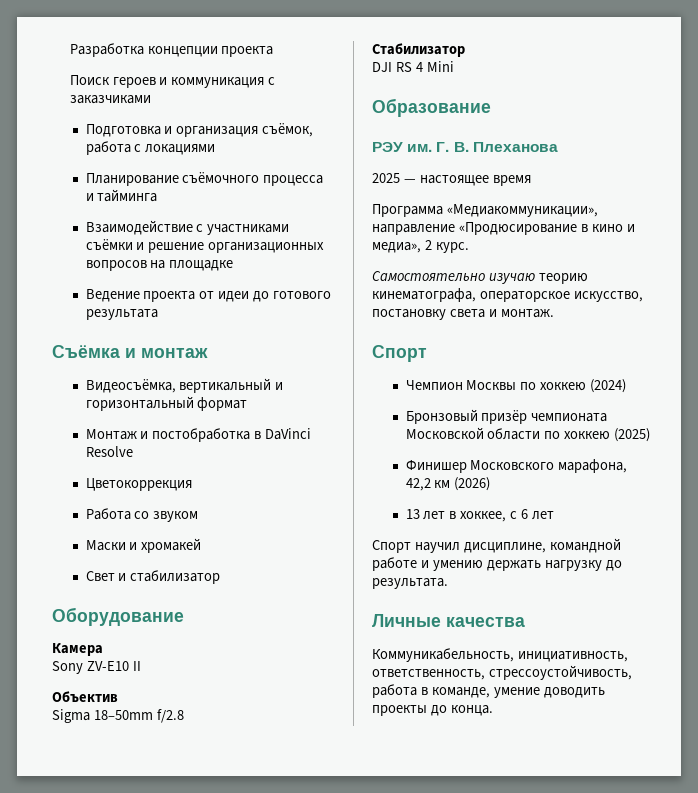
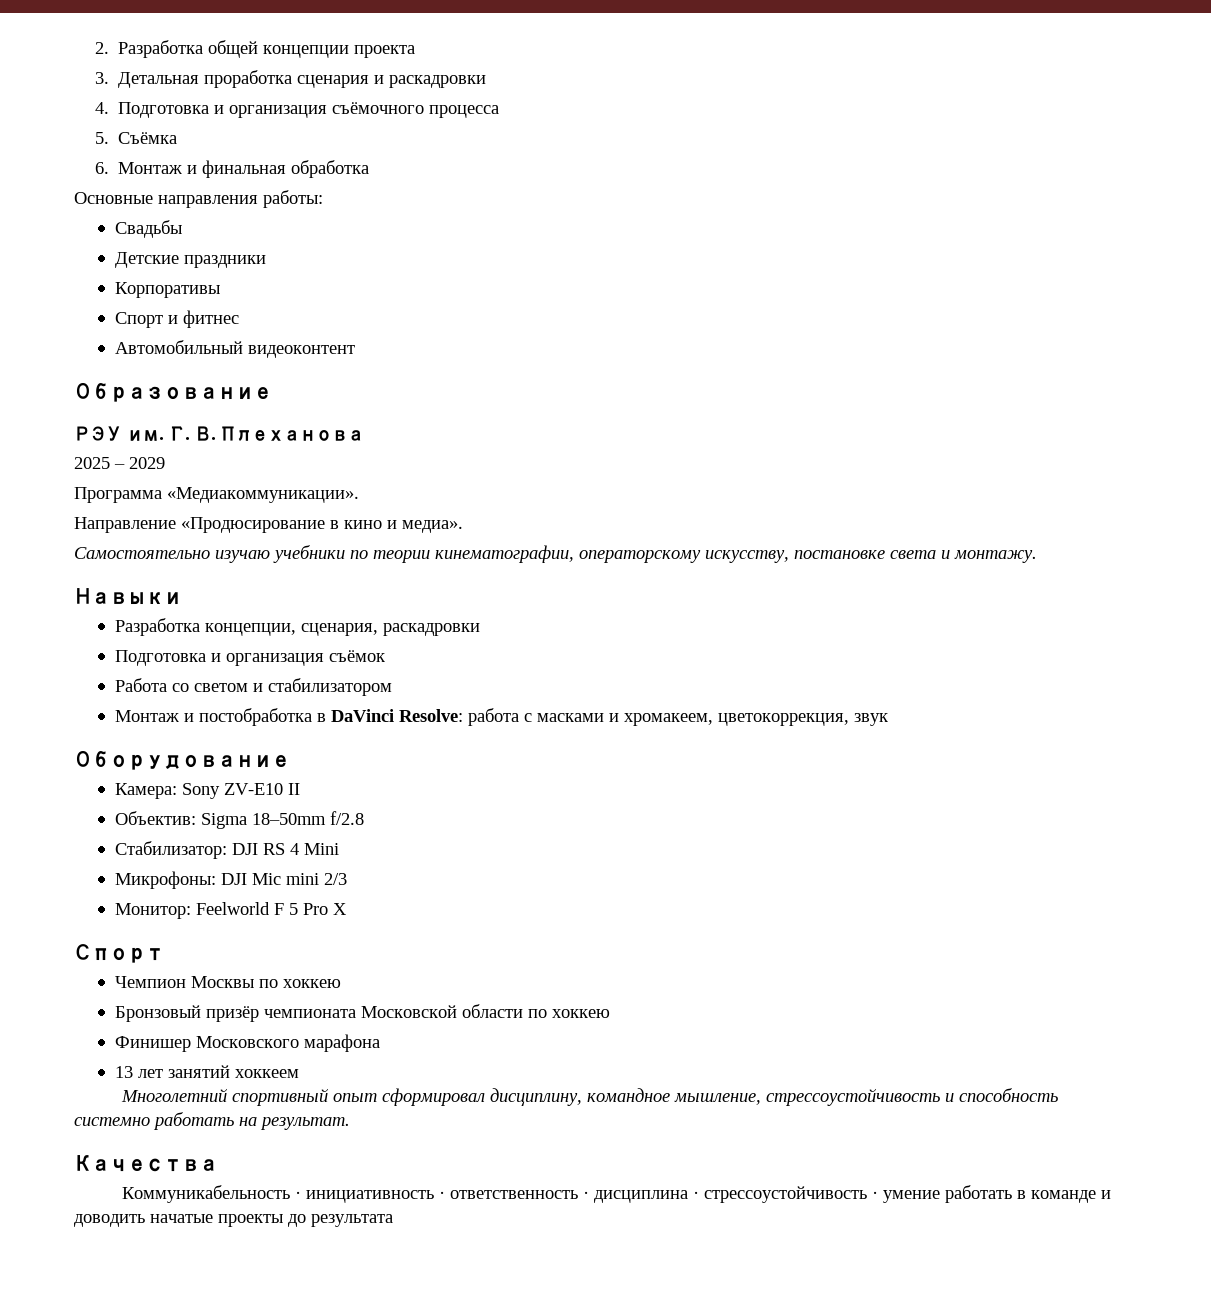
[69,43,144,57] Разработка -> [94,40,258,58] 2. Разработка общей
[69,75,276,88] [69,95,151,104] [85,123,314,137] [85,141,216,155] [85,172,324,186] [85,189,158,202] [85,220,290,235] [85,239,325,253] [85,260,234,271] [85,289,332,302] [85,309,158,320] [52,345,208,358] [85,378,284,393] [85,396,248,411] [85,428,312,442] [85,446,133,457] [85,478,192,491] [85,508,199,522] [85,538,202,553] [85,570,221,584] [52,607,184,626] [52,643,103,656] [52,661,141,674] [52,691,118,702] [52,709,184,723] [372,43,465,57] [372,61,454,72] Поиск героев и коммуникация с заказчиками // Подготовка и организация съёмок, работа с локациями // Планирование съёмочного процесса и тайминга // Взаимодействие с участниками съёмки и решение организационных вопросов на площадке // Ведение проекта от идеи до готового результата // Съёмка и монтаж // Видеосъёмка, вертикальный и горизонтальный формат // Монтаж и постобработка в DaVinci Resolve // Цветокоррекция // Работа со звуком // Маски и хромакей // Свет и стабилизатор // Оборудование // Камера // Sony ZV-E10 II // Объектив // Sigma 18–50mm f/2.8 // Стабилизатор // DJI RS 4 Mini -> [94,70,486,88] [94,102,499,118] [94,132,177,144] [94,160,369,178] [74,190,323,208] [115,220,183,238] [115,252,267,268] [115,282,221,298] [115,310,240,328] [115,340,356,358] 3. Детальная проработка сценария и раскадровки // 4. Подготовка и организация съёмочного процесса // 5. Съёмка // 6. Монтаж и финальная обработка // Основные направления работы: // Свадьбы // Детские праздники // Корпоративы // Спорт и фитнес // Автомобильный видеоконтент
[403,175,531,186] — настоящее время -> [114,457,165,469] – 2029
[446,204,598,217] [372,224,455,235] «Медиакоммуникации», направление -> [167,487,359,503] [74,517,176,533] «Медиакоммуникации». // Направление
[372,240,469,253] медиа», 2 курс. -> [402,520,463,533] медиа».
[538,273,588,284] [372,288,643,302] [372,309,554,320] теорию кинематографа, операторское искусство, постановку света и монтаж. -> [273,545,1037,563] [74,588,182,605] [115,618,481,636] [115,650,386,666] [115,678,393,696] [115,708,889,726] [74,750,290,770] [115,783,301,799] [115,811,365,829] [115,841,340,859] [115,871,348,889] [115,902,348,919] учебники по теории кинематографии, операторскому искусству, постановке света и монтажу. // Навыки // Разработка концепции, сценария, раскадровки // Подготовка и организация съёмок // Работа со светом и стабилизатором // Монтаж и постобработка в DaVinci Resolve: работа с масками и хромакеем, цветокоррекция, звук // Оборудование // Камера: Sony ZV-E10 II // Объектив: Sigma 18–50mm f/2.8 // Стабилизатор: DJI RS 4 Mini // Микрофоны: DJI Mic mini 2/3 // Монитор: Feelworld F 5 Pro X
[590,379,627,393] (2024) -> (342, 983) none
[614,428,651,442] (2025) -> (611, 1013) none
[558,459,628,473] [405,477,491,491] [405,509,555,522] [372,538,621,553] [372,557,622,571] [372,578,448,589] [372,614,525,627] [372,648,628,662] [372,665,632,680] [372,684,605,698] марафона, 42,2 км (2026) // 13 лет в хоккее, с 6 лет // Спорт научил дисциплине, командной работе и умению держать нагрузку до результата. // Личные качества // Коммуникабельность, инициативность, ответственность, стрессоустойчивость, работа в команде, умение доводить -> [304,1034,381,1052] [115,1065,300,1078] [121,1088,1059,1106] [74,1112,350,1130] [74,1155,218,1172] [122,1185,1112,1203] [74,1214,213,1227] марафона // 13 лет занятий хоккеем // Многолетний спортивный опыт сформировал дисциплину, командное мышление, стрессоустойчивость и способность системно работать на результат. // Качества // Коммуникабельность · инициативность · ответственность · дисциплина · стрессоустойчивость · умение работать в команде и доводить начатые
[450,705,493,716] конца. -> [311,1214,393,1227] результата

